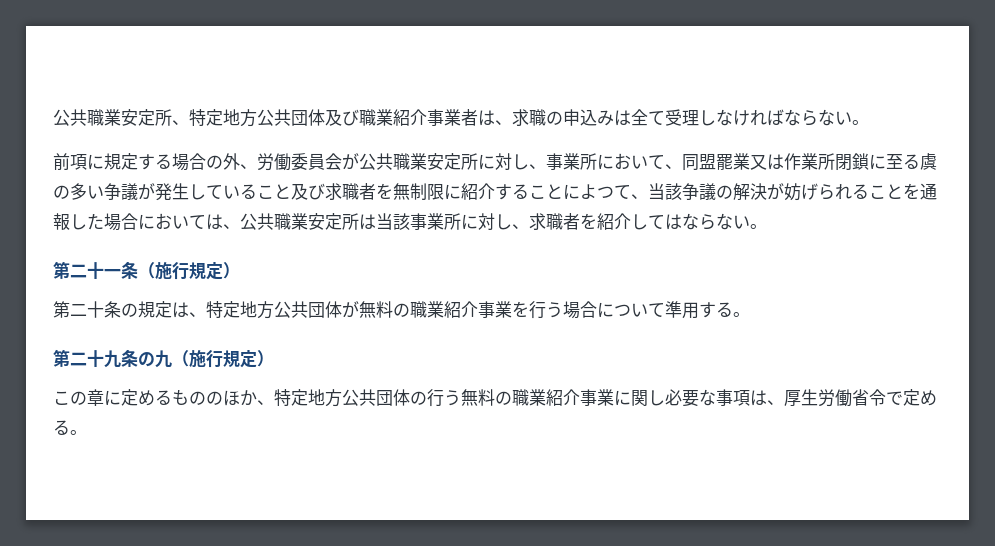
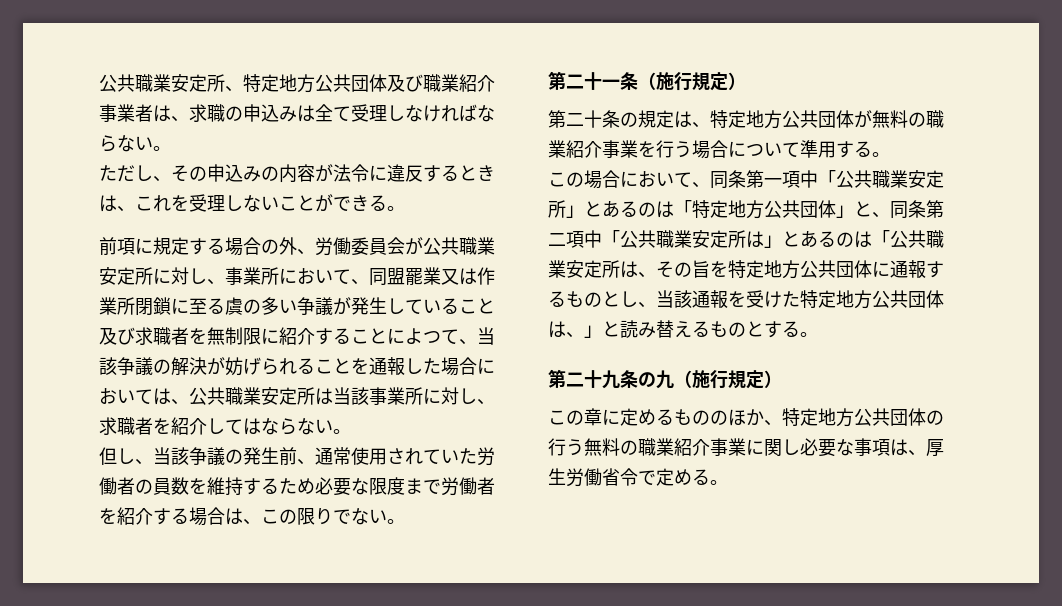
(869, 122) none -> [99,164,495,183] [99,194,405,212] // ただし、その申込みの内容が法令に違反するときは、これを受理しないことができる。
(767, 226) none -> [99,447,495,466] [99,477,495,496] [99,507,405,526] // 但し、当該争議の発生前、通常使用されていた労働者の員数を維持するため必要な限度まで労働者を紹介する場合は、この限りでない。
(750, 314) none -> [548,170,944,189] [548,200,944,219] [548,230,944,248] [548,260,944,279] [548,290,944,309] [548,320,818,338] // この場合において、同条第一項中「公共職業安定所」とあるのは「特定地方公共団体」と、同条第二項中「公共職業安定所は」とあるのは「公共職業安定所は、その旨を特定地方公共団体に通報するものとし、当該通報を受けた特定地方公共団体は、」と読み替えるものとする。

